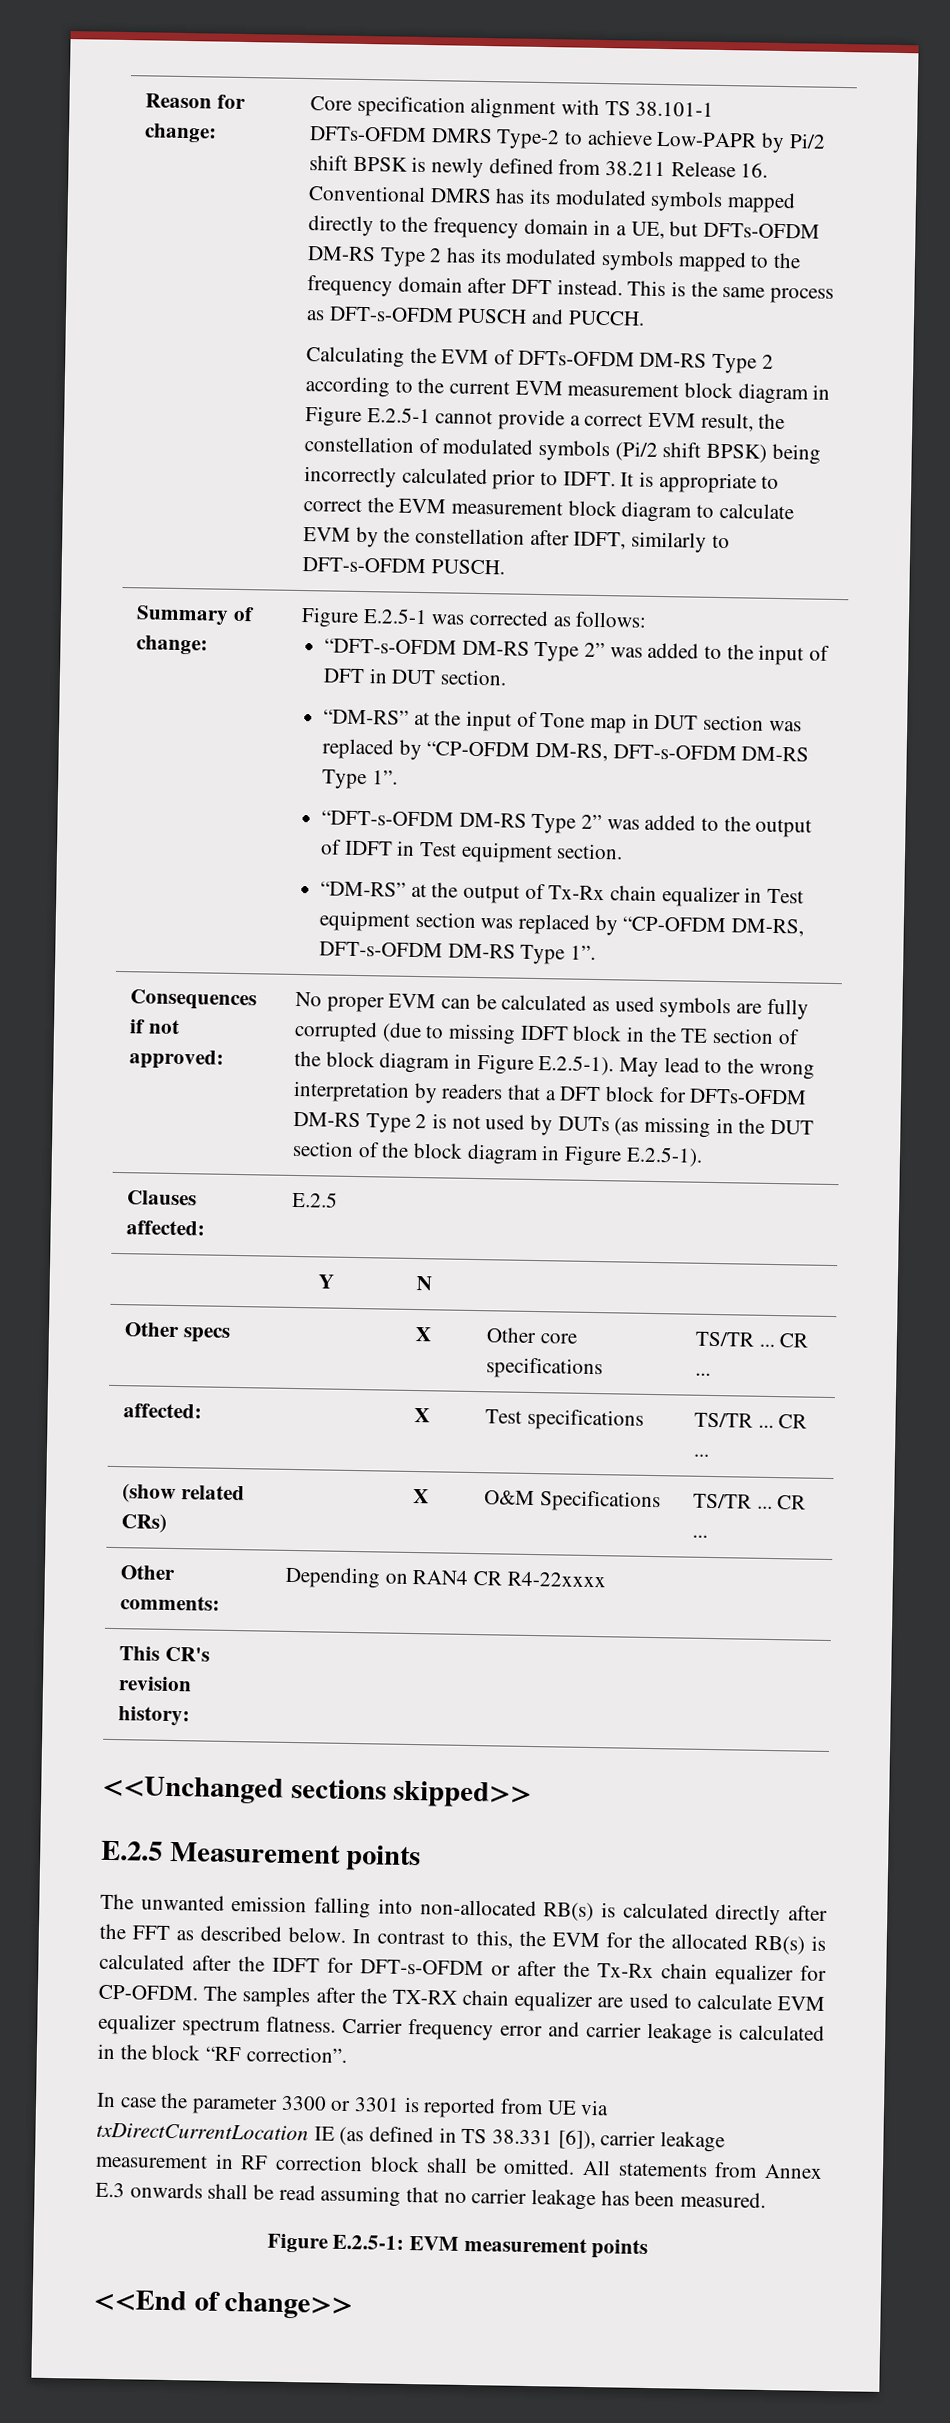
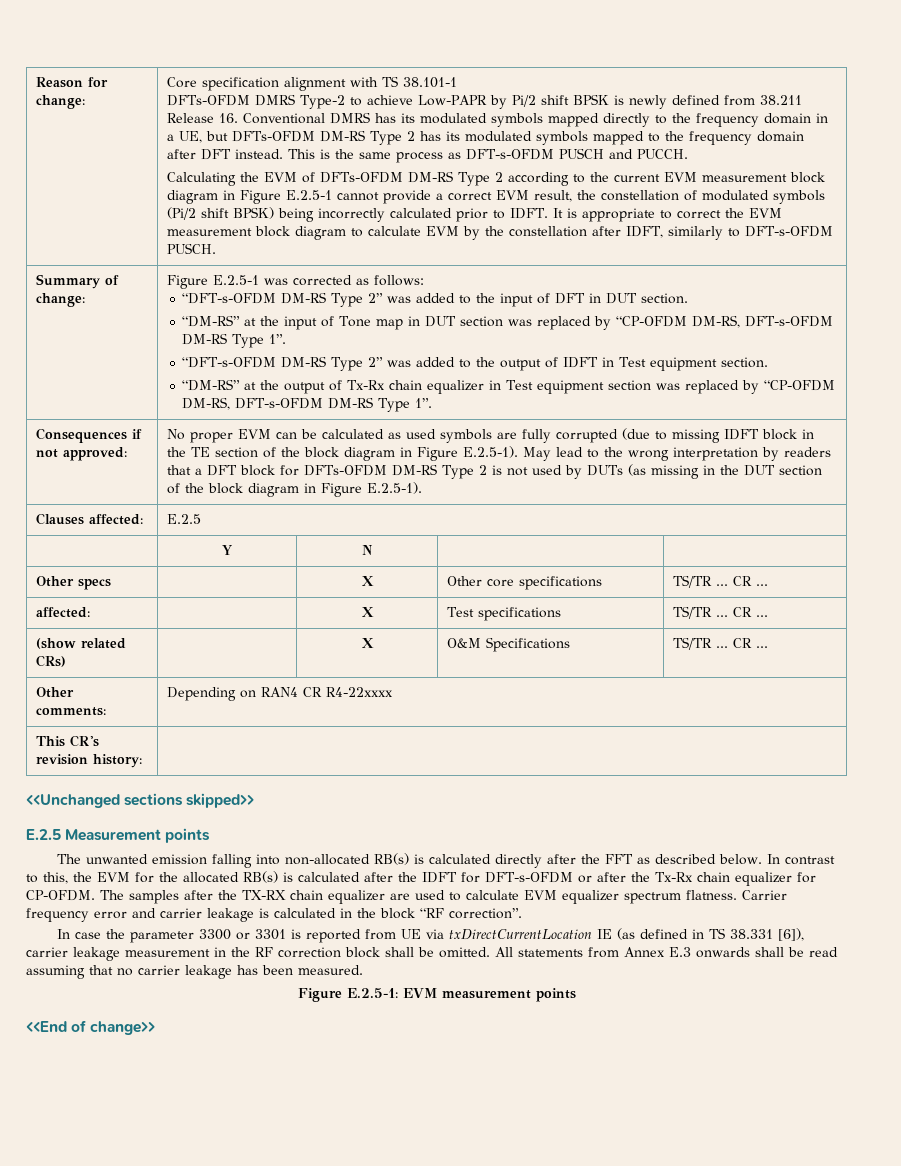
(234, 2161) none -> [231,947,250,957] the

